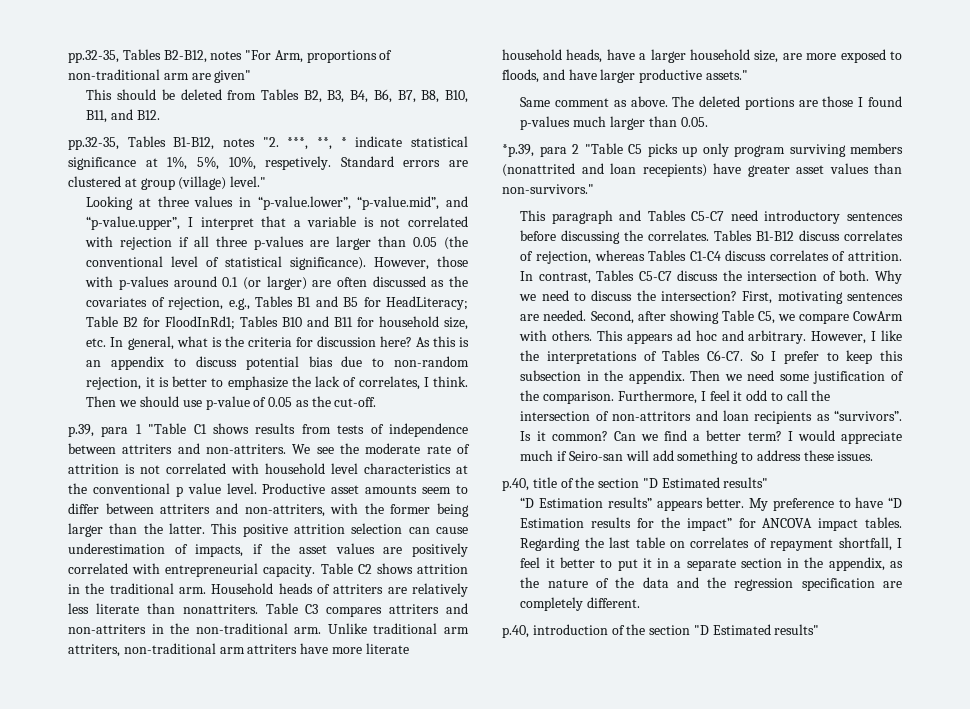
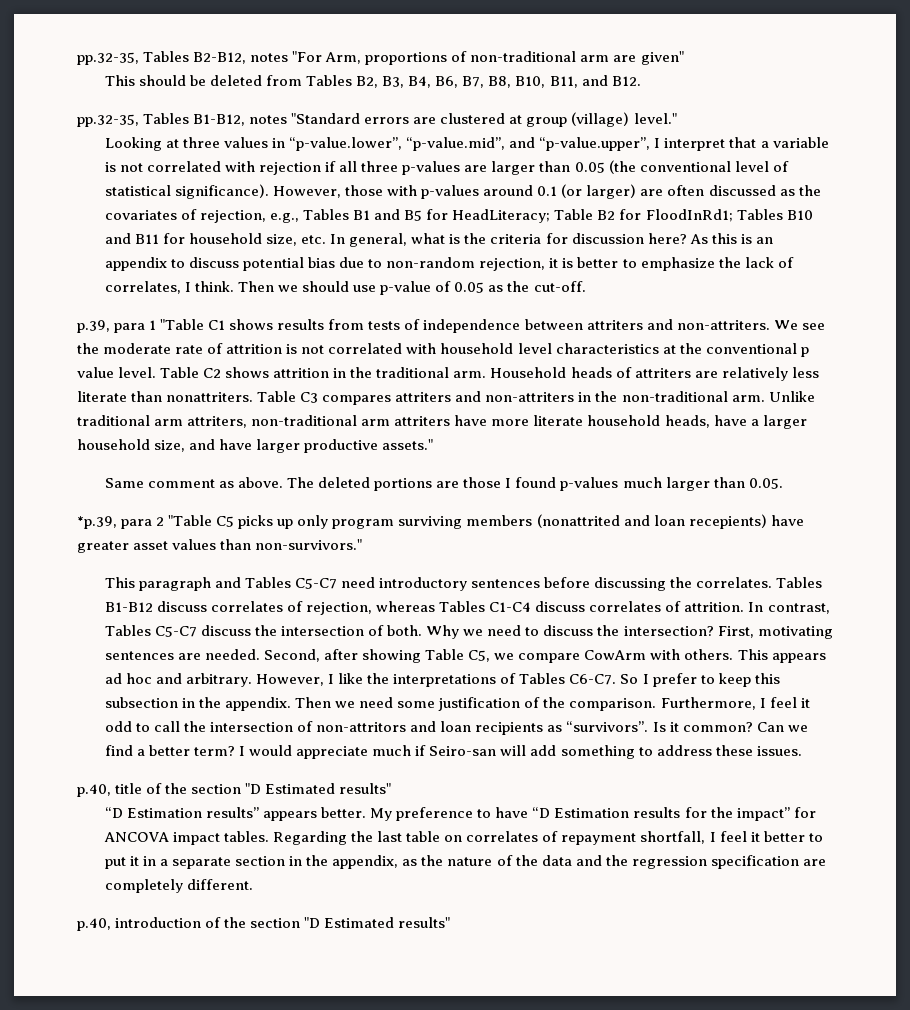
[262,136,469,150] [68,156,394,170] "2. ***, **, * indicate statistical significance at 1%, 5%, 10%, respetively. Standard -> [291,113,361,124] "Standard
[262,483,469,494] [68,503,469,517] [68,523,468,537] [68,543,468,557] [68,563,316,577] Productive asset amounts seem to differ between attriters and non-attriters, with the former being larger than the latter. This positive attrition selection can cause underestimation of impacts, if the asset values are positively correlated with entrepreneurial capacity. -> (157, 372) none
[782,49,902,63] [502,69,539,83] are more exposed to floods, -> (186, 446) none

